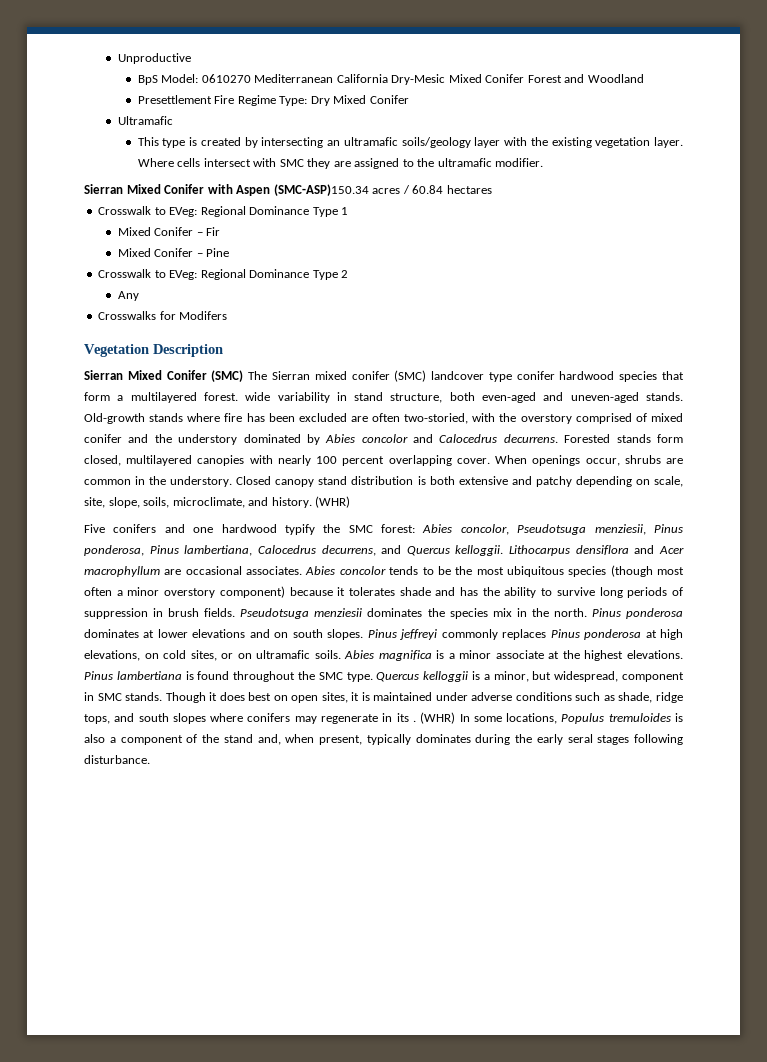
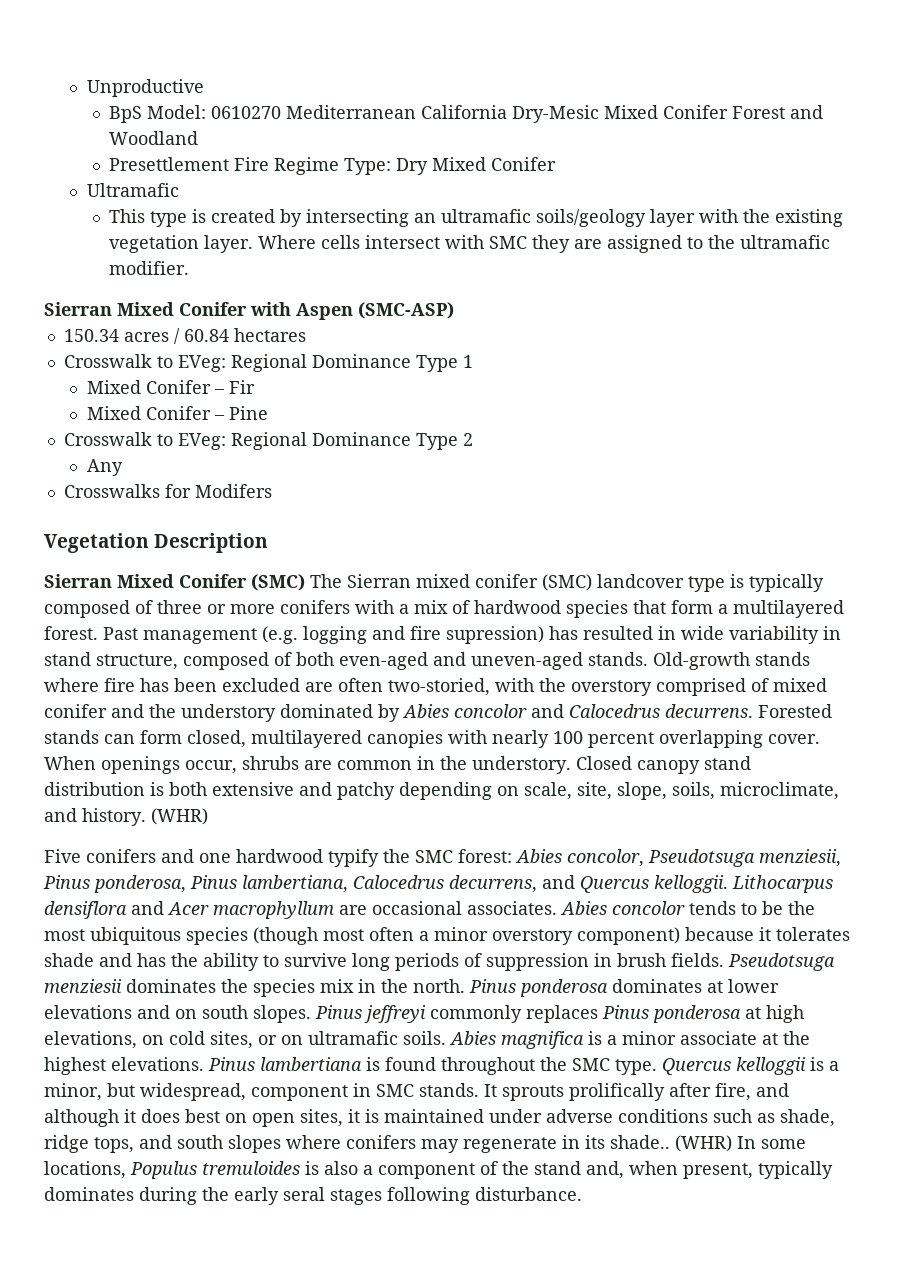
[273,184,369,196] (SMC-ASP)150.34 -> [358,302,454,319] [63,329,119,342] (SMC-ASP) // 150.34
[516,371,555,380] conifer -> [730,574,824,592] [44,600,470,618] is typically composed of three or more conifers with a mix of
(238, 396) none -> [103,626,676,644] Past management (e.g. logging and fire supression) has resulted in
(443, 398) none -> [183,652,292,670] composed of
(651, 438) none -> [104,734,135,744] can
[165,692,206,703] Though -> [484,1083,789,1101] [44,1109,119,1127] It sprouts prolifically after fire, and although
[412,720,416,722] . -> [610,1135,670,1149] shade..

